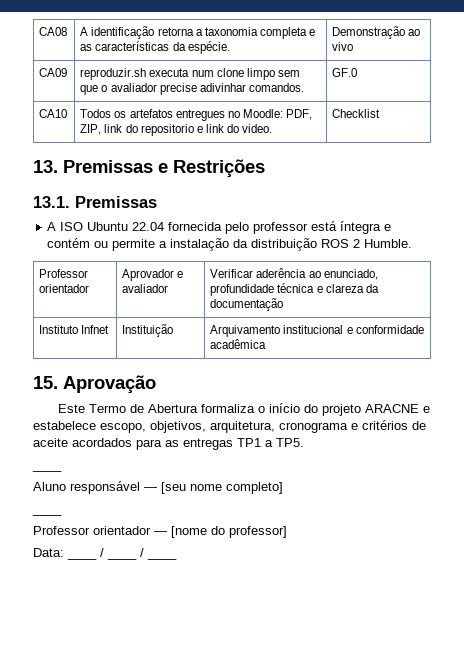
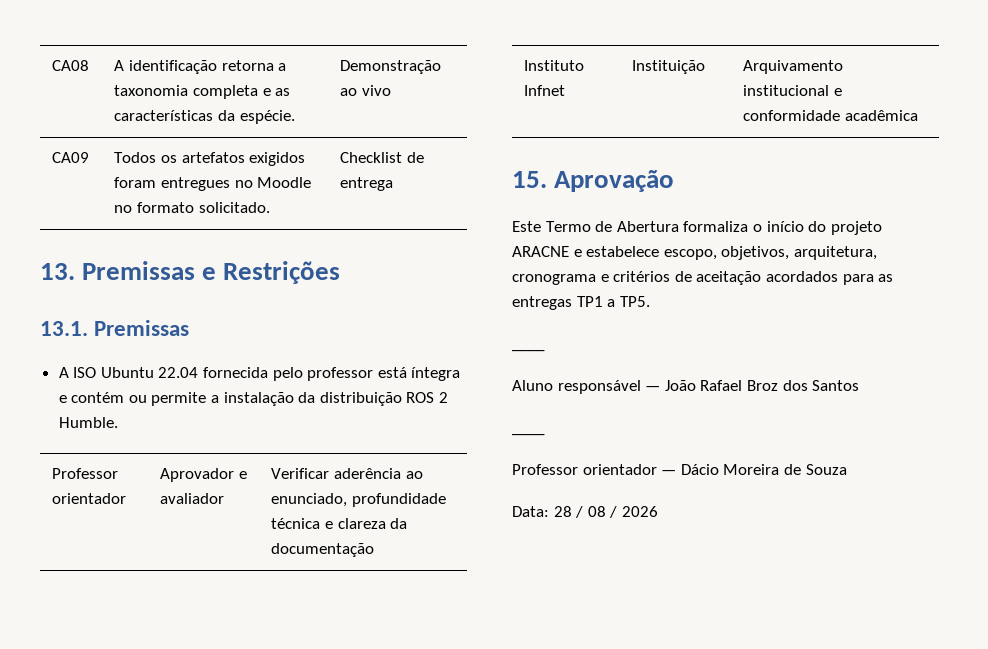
[80,68,300,80] [80,83,304,95] [332,68,358,77] [39,109,68,118] [80,109,313,121] [80,124,273,136] reproduzir.sh executa num clone limpo sem que o avaliador precise adivinhar comandos. | GF.0 // CA10 | Todos os artefatos entregues no Moodle: PDF, ZIP, link do repositorio e link do video. -> [114,152,306,166] [114,177,312,191] [114,202,270,213] Todos os artefatos exigidos foram entregues no Moodle no formato solicitado.
(381, 113) none -> [407,152,425,163] [340,177,394,191] de entrega
[33,438,68,447] aceite -> [696,271,762,285] aceitação
[161,482,283,494] [seu nome completo] -> [664,380,860,391] João Rafael Broz dos Santos
[171,526,287,538] [33,548,64,557] [67,557,97,560] [100,548,104,557] [107,557,137,560] [140,548,144,557] [147,557,177,560] [nome do professor] // Data: ____ / ____ / ____ -> [680,464,847,475] [512,506,658,518] Dácio Moreira de Souza // Data: 28 / 08 / 2026

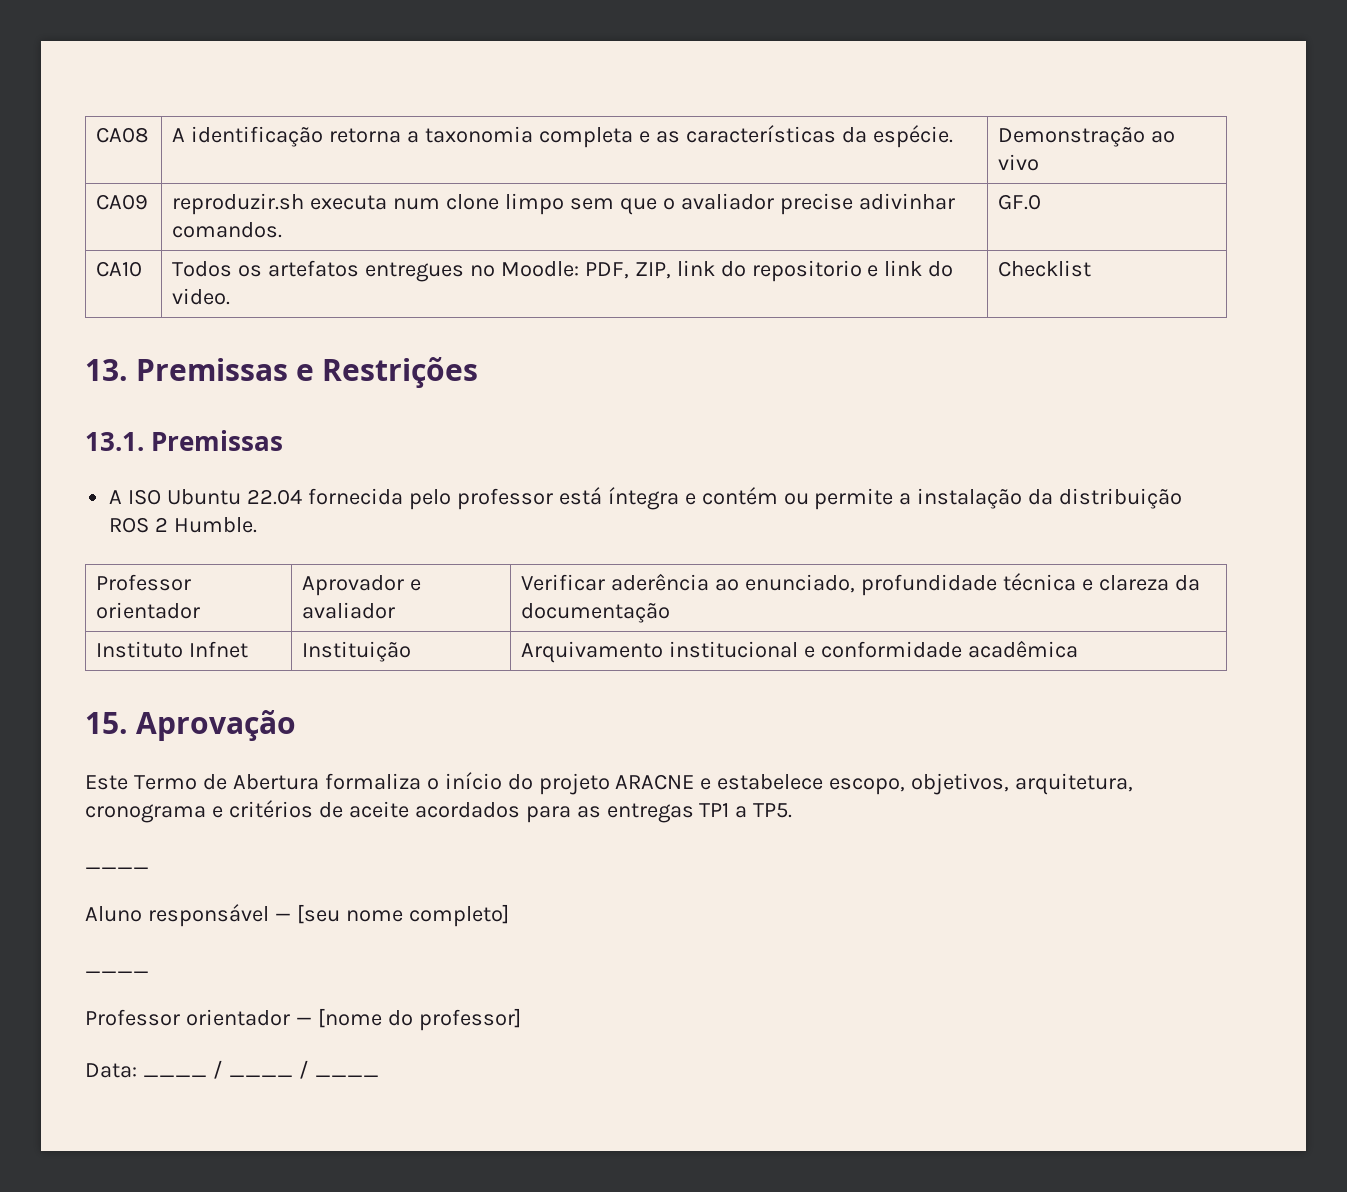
[114,152,306,166] [114,177,312,191] [114,202,270,213] Todos os artefatos exigidos foram entregues no Moodle no formato solicitado. -> [172,193,955,215] [172,222,283,238] [998,194,1042,210] [96,261,143,277] [172,260,954,282] [172,288,231,305] reproduzir.sh executa num clone limpo sem que o avaliador precise adivinhar comandos. | GF.0 // CA10 | Todos os artefatos entregues no Moodle: PDF, ZIP, link do repositorio e link do video.
[407,152,425,163] [340,177,394,191] de entrega -> (1092, 268) none
[696,271,762,285] aceitação -> [348,801,409,818] aceite
[664,380,860,391] João Rafael Broz dos Santos -> [296,904,509,927] [seu nome completo]
[680,464,847,475] [512,506,658,518] Dácio Moreira de Souza // Data: 28 / 08 / 2026 -> [317,1008,521,1031] [85,1060,379,1079] [nome do professor] // Data: ____ / ____ / ____

